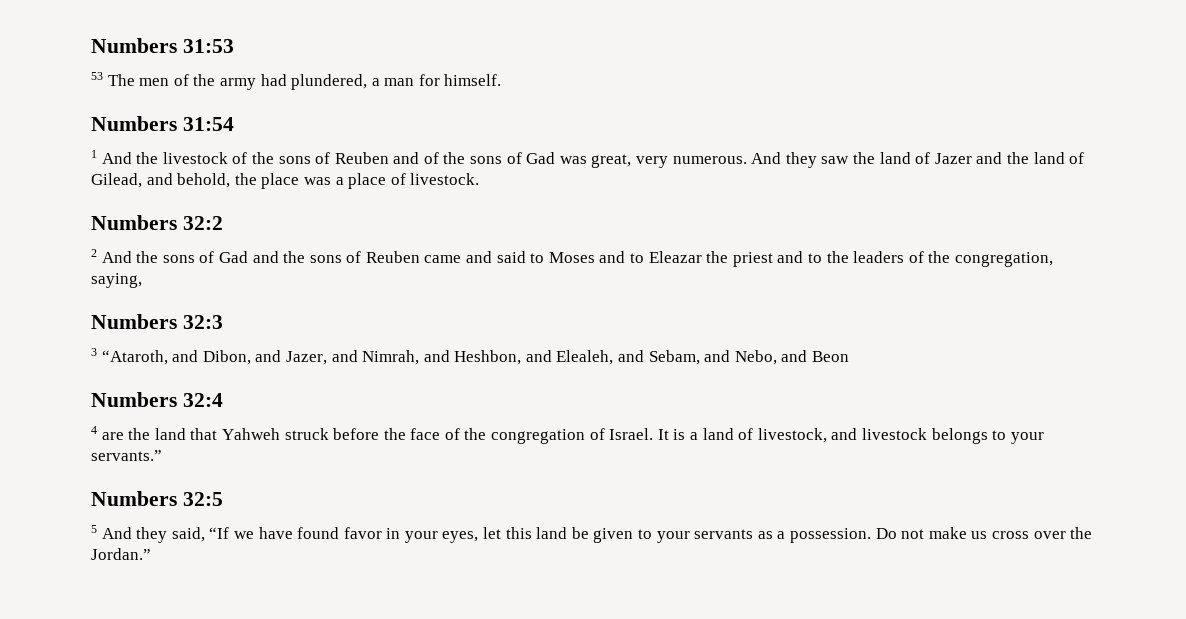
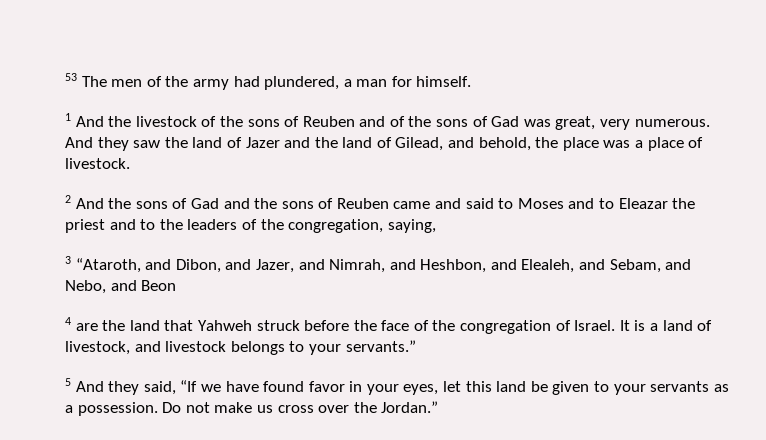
[91,38,234,53] Numbers 31:53 // -> (65, 77) none
[91,116,234,131] // Numbers 31:54 -> (472, 81) none
[91,215,223,230] // Numbers 32:2 -> (130, 163) none
[91,314,223,329] // Numbers 32:3 -> (436, 226) none
[91,392,223,407] // Numbers 32:4 -> (177, 285) none
[91,491,223,506] // Numbers 32:5 -> (416, 346) none

